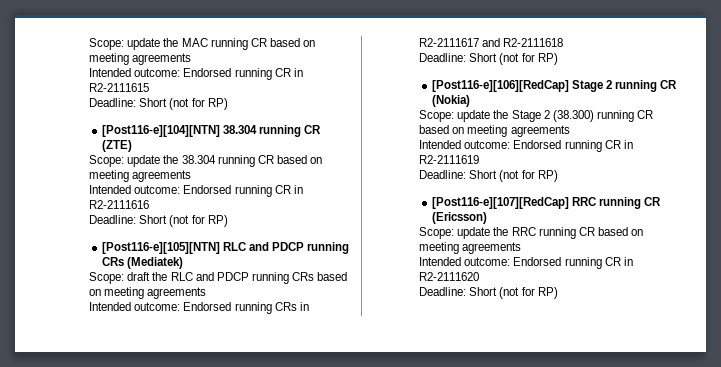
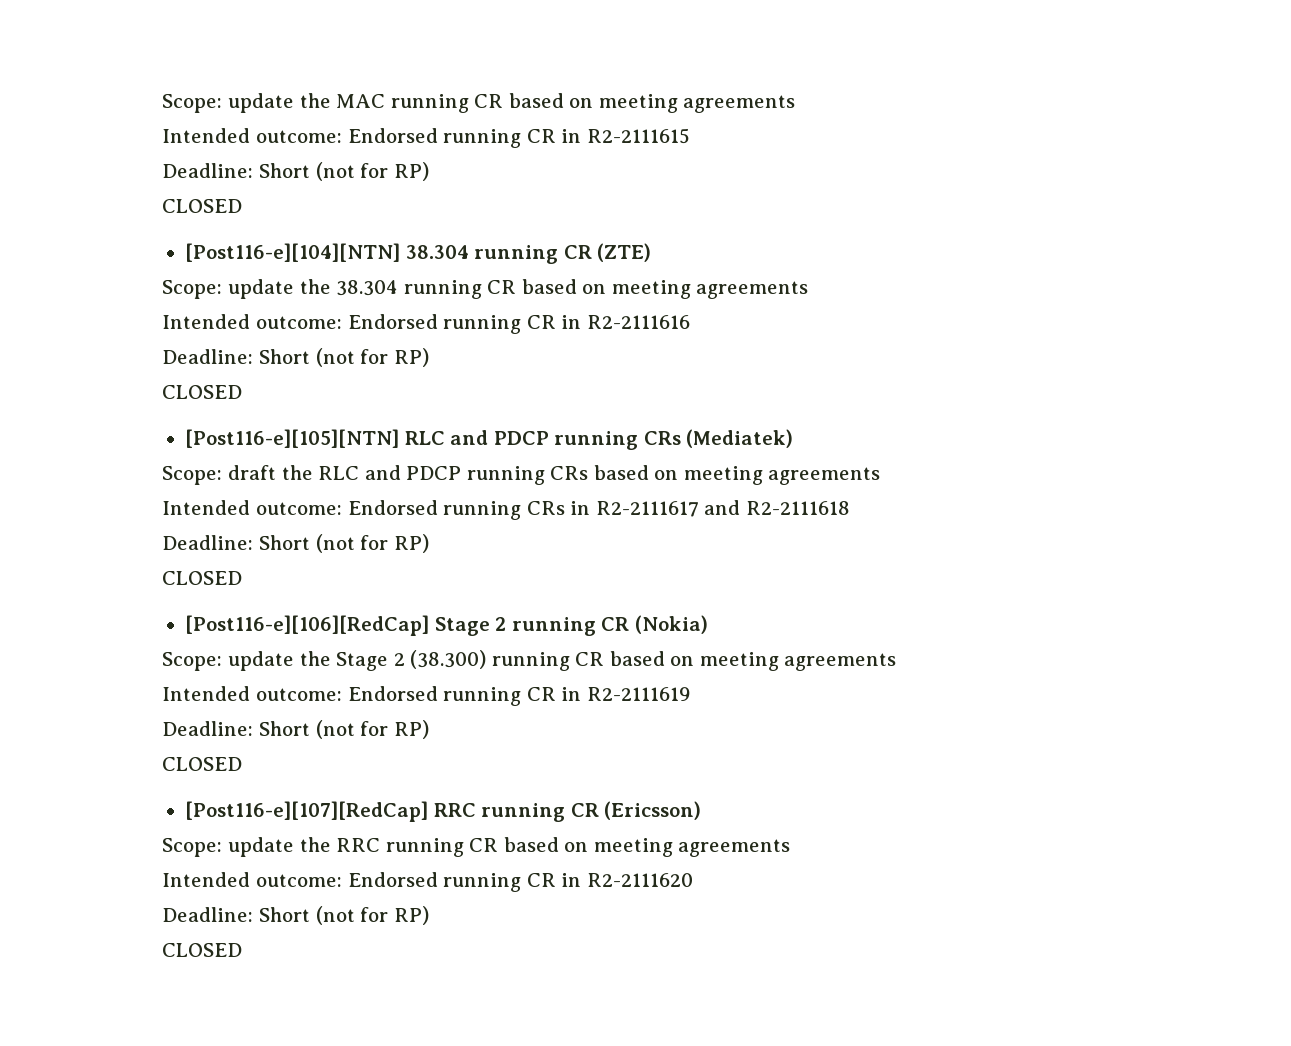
(228, 104) none -> [162,199,243,213] // CLOSED
(228, 221) none -> [162,385,243,399] // CLOSED
(558, 59) none -> [162,571,243,585] // CLOSED
(558, 176) none -> [162,757,243,771] // CLOSED
(558, 293) none -> [162,943,243,957] // CLOSED

